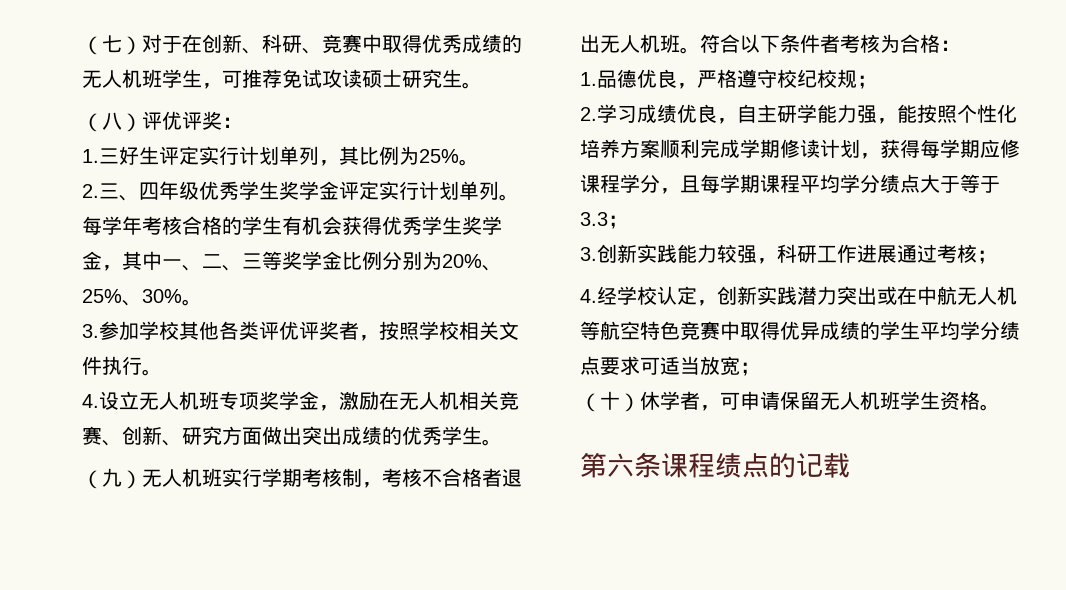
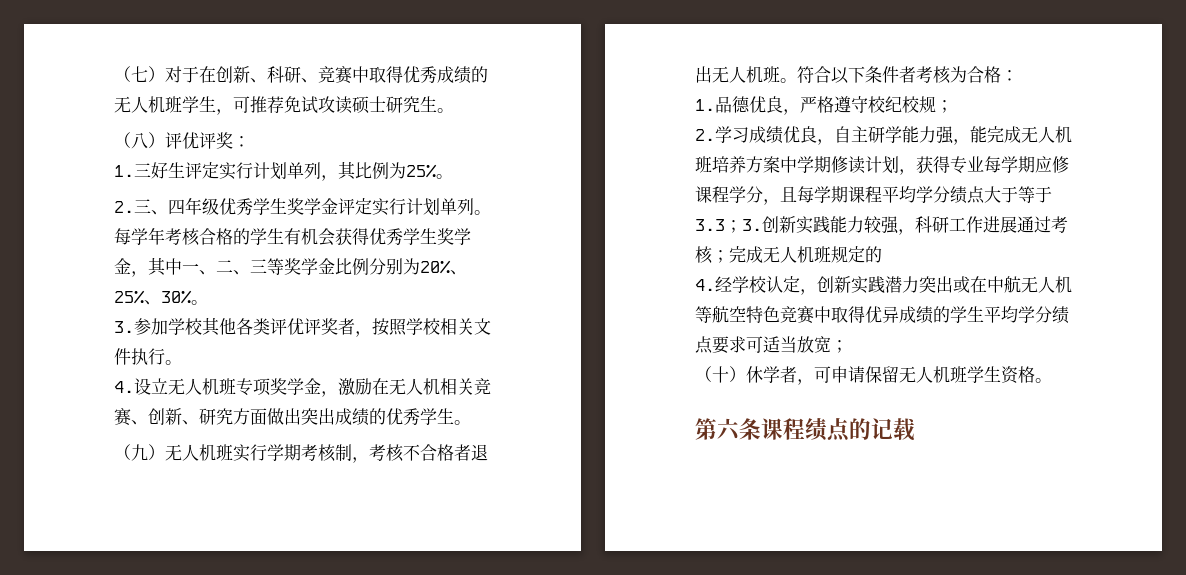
[917,104,1017,123] [580,139,740,158] 按照个性化培养方案顺利完成 -> [987,126,1072,143] [695,156,797,173] 完成无人机班培养方案中
(920, 148) none -> [950,156,984,174] 专业
(628, 222) // -> (742, 226) none
(997, 257) none -> [729,246,882,263] 完成无人机班规定的

